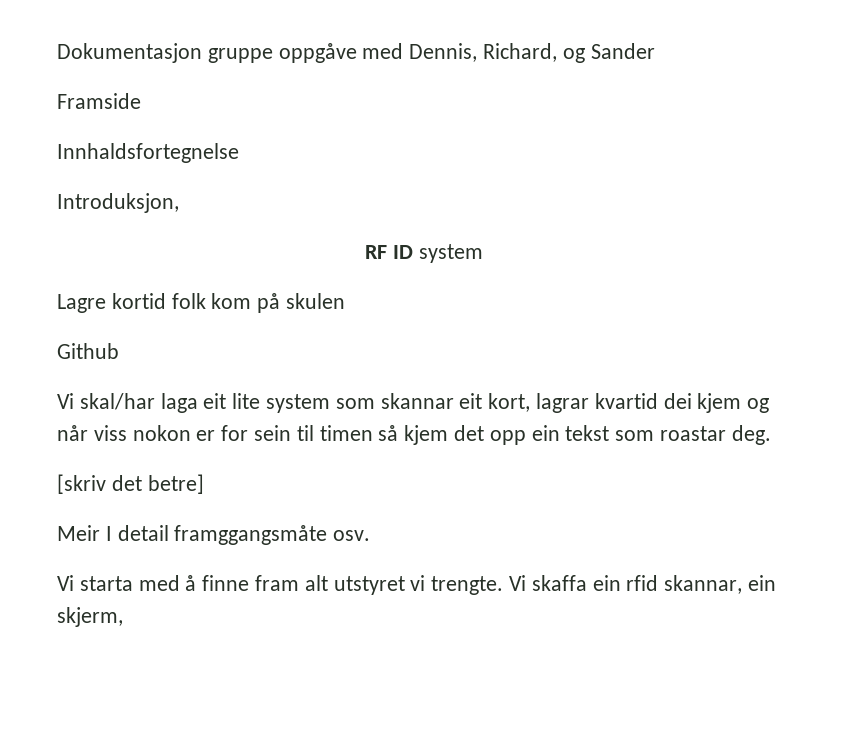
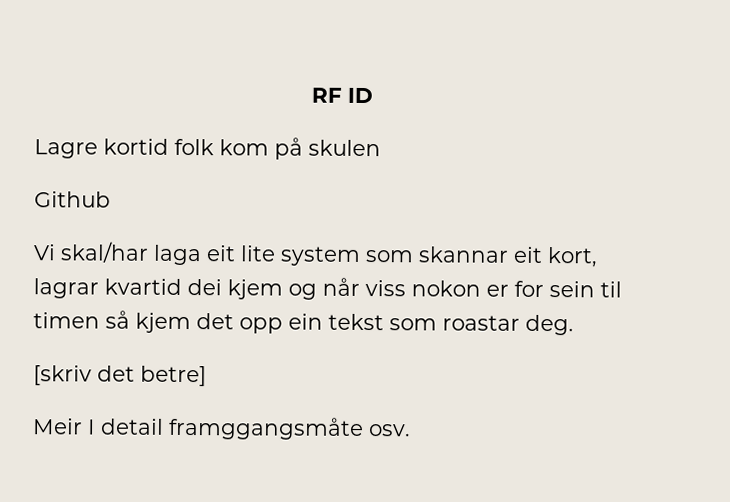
[57,43,655,63] [57,93,141,109] [57,143,239,163] [57,193,179,213] Dokumentasjon gruppe oppgåve med Dennis, Richard, og Sander // Framside // Innhaldsfortegnelse // Introduksjon, // -> (310, 95) none
[418,244,483,263] system -> (373, 95) none
[57,575,777,595] [57,607,123,627] // Vi starta med å finne fram alt utstyret vi trengte. Vi skaffa ein rfid skannar, ein skjerm, -> (411, 430) none

